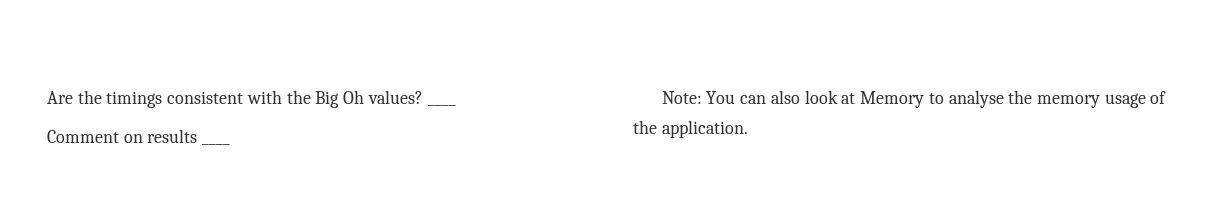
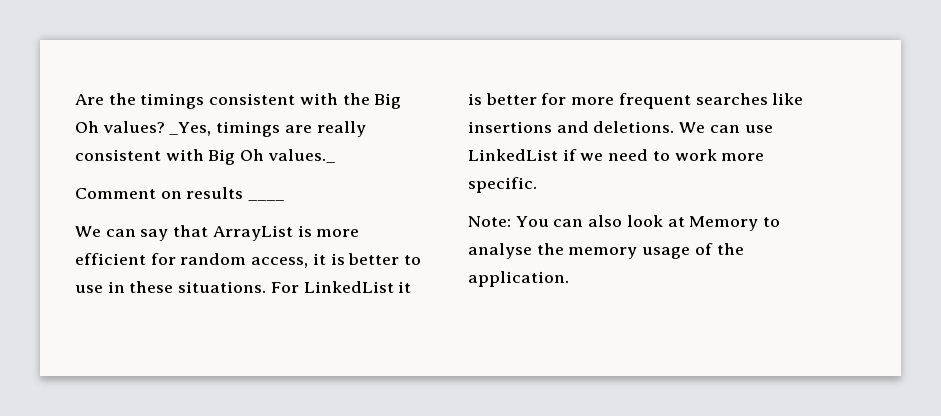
[427,104,456,106] [47,129,198,143] [202,143,231,145] ____ // Comment on results ____ -> [169,121,366,137] [75,149,335,165] [75,187,244,199] [248,199,285,201] [75,225,360,241] [75,253,422,268] [75,281,412,293] [468,93,804,109] [468,121,773,133] [468,149,765,161] [468,177,537,193] _Yes, timings are really consistent with Big Oh values._ // Comment on results ____ // We can say that ArrayList is more efficient for random access, it is better to use in these situations. For LinkedList it is better for more frequent searches like insertions and deletions. We can use LinkedList if we need to work more specific.

